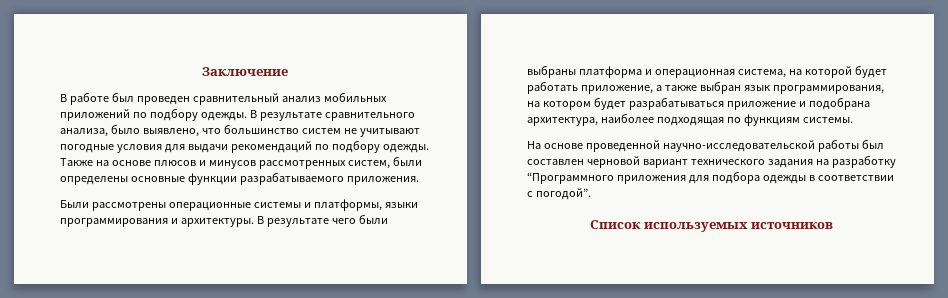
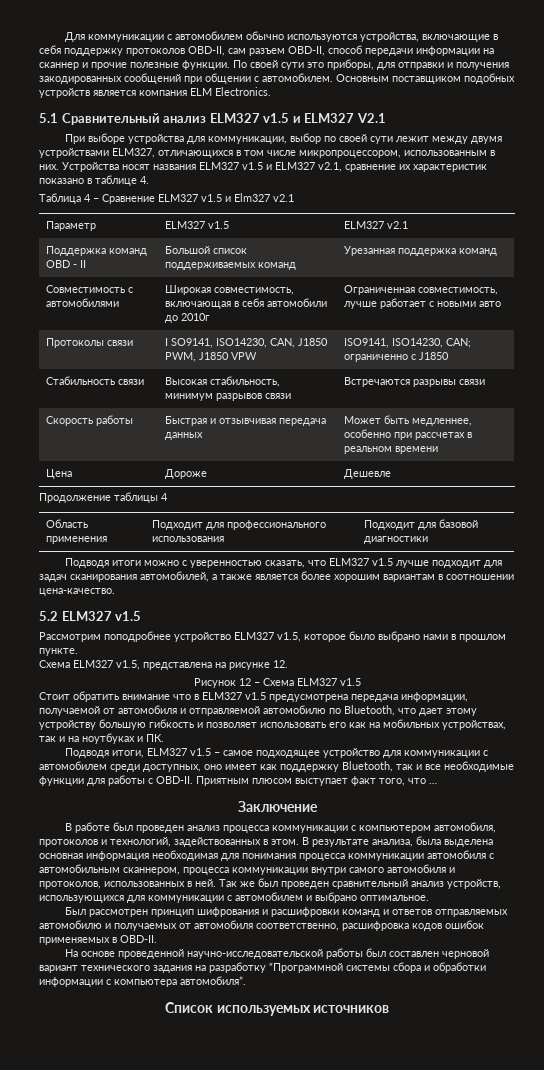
(201, 71) none -> [65,31,499,42] [39,45,494,56] [39,59,509,70] [39,73,515,84] [39,87,271,98] [39,113,386,125] [65,133,503,144] [39,148,495,158] [39,162,487,172] [39,175,149,186] [39,193,294,204] [46,221,97,231] [165,221,230,229] [344,221,409,229] [46,246,148,256] [46,260,87,268] [165,246,248,254] [165,262,297,270] [344,246,498,256] [46,285,134,293] [46,298,120,307] [165,285,295,295] [165,298,328,309] [165,313,211,323] [344,285,499,295] [344,298,502,309] [46,338,134,348] [165,338,329,348] [165,352,258,362] [344,338,472,348] [344,352,450,362] [46,376,145,385] [165,376,281,387] [165,393,292,401] [344,377,486,387] [46,415,134,426] [165,416,327,426] [165,432,204,440] [344,415,473,426] [344,429,473,440] [344,446,439,454] [46,469,73,479] [165,469,208,479] [344,469,392,479] [39,492,168,503] [46,519,89,528] [46,536,108,544] [152,520,327,530] [152,536,225,542] [364,519,479,530] [364,536,429,544] [65,558,503,568] [39,571,514,582] [39,588,115,596] [39,611,142,621] [39,631,506,642] [39,648,78,656] [39,660,288,670] [193,678,361,688] [39,691,468,702] [39,705,477,716] [39,719,506,730] [39,733,164,744] [65,748,489,758] [39,761,514,772] [39,775,437,786] Для коммуникации с автомобилем обычно используются устройства, включающие в себя поддержку протоколов OBD-II, сам разъем OBD-II, способ передачи информации на сканнер и прочие полезные функции. По своей сути это приборы, для отправки и получения закодированных сообщений при общении с автомобилем. Основным поставщиком подобных устройств является компания ELM Electronics. // 5.1 Сравнительный анализ ELM327 v1.5 и ELM327 V2.1 // При выборе устройства для коммуникации, выбор по своей сути лежит между двумя устройствами ELM327, отличающихся в том числе микропроцессором, использованным в них. Устройства носят названия ELM327 v1.5 и ELM327 v2.1, сравнение их характеристик показано в таблице 4. // Таблица 4 – Сравнение ELM327 v1.5 и Elm327 v2.1 // Параметр | ELM327 v1.5 | ELM327 v2.1 // Поддержка команд OBD - II | Большой список поддерживаемых команд | Урезанная поддержка команд // Совместимость с автомобилями | Широкая совместимость, включающая в себя автомобили до 2010г | Ограниченная совместимость, лучше работает с новыми авто // Протоколы связи | I SO9141, ISO14230, CAN, J1850 PWM, J1850 VPW | ISO9141, ISO14230, CAN; ограниченно с J1850 // Стабильность связи | Высокая стабильность, минимум разрывов связи | Встречаются разрывы связи // Скорость работы | Быстрая и отзывчивая передача данных | Может быть медленнее, особенно при рассчетах в реальном времени // Цена | Дороже | Дешевле // Продолжение таблицы 4 // Область применения | Подходит для профессионального использования | Подходит для базовой диагностики // Подводя итоги можно с уверенностью сказать, что ELM327 v1.5 лучше подходит для задач сканирования автомобилей, а также является более хорошим вариантам в соотношении цена-качество. // 5.2 ELM327 v1.5 // Рассмотрим поподробнее устройство ELM327 v1.5, которое было выбрано нами в прошлом пункте. // Схема ELM327 v1.5, представлена на рисунке 12. // Рисунок 12 – Схема ELM327 v1.5 // Стоит обратить внимание что в ELM327 v1.5 предусмотрена передача информации, получаемой от автомобиля и отправляемой автомобилю по Bluetooth, что дает этому устройству большую гибкость и позволяет использовать его как на мобильных устройствах, так и на ноутбуках и ПК. // Подводя итоги, ELM327 v1.5 – самое подходящее устройство для коммуникации с автомобилем среди доступных, оно имеет как поддержку Bluetooth, так и все необходимые функции для работы с OBD-II. Приятным плюсом выступает факт того, что … //
[192,92,387,105] [60,108,415,121] [60,124,420,137] [60,140,429,153] [60,156,422,169] [60,172,419,185] [60,199,418,211] [60,214,388,227] [527,65,887,78] [527,81,884,94] [527,97,870,110] [527,113,853,126] сравнительный анализ мобильных приложений по подбору одежды. В результате сравнительного анализа, было выявлено, что большинство систем не учитывают погодные условия для выдачи рекомендаций по подбору одежды. Также на основе плюсов и минусов рассмотренных систем, были определены основные функции разрабатываемого приложения. // Были рассмотрены операционные системы и платформы, языки программирования и архитектуры. В результате чего были выбраны платформа и операционная система, на которой будет работать приложение, а также выбран язык программирования, на котором будет разрабатываться приложение и подобрана архитектура, наиболее подходящая по функциям системы. -> [187,822,497,833] [39,836,493,847] [39,850,494,861] [39,864,455,875] [39,878,501,889] [39,892,429,903] [65,907,509,917] [39,920,484,931] [39,935,157,945] анализ процесса коммуникации с компьютером автомобиля, протоколов и технологий, задействованных в этом. В результате анализа, была выделена основная информация необходимая для понимания процесса коммуникации автомобиля с автомобильным сканнером, процесса коммуникации внутри самого автомобиля и протоколов, использованных в ней. Так же был проведен сравнительный анализ устройств, использующихся для коммуникации с автомобилем и выбрано оптимальное. // Был рассмотрен принцип шифрования и расшифровки команд и ответов отправляемых автомобилю и получаемых от автомобиля соответственно, расшифровка кодов ошибок применяемых в OBD-II.
[527,171,894,184] [527,188,591,200] “Программного приложения для подбора одежды в соответствии с погодой”. -> [269,962,486,973] [39,976,246,987] “Программной системы сбора и обработки информации с компьютера автомобиля”.

